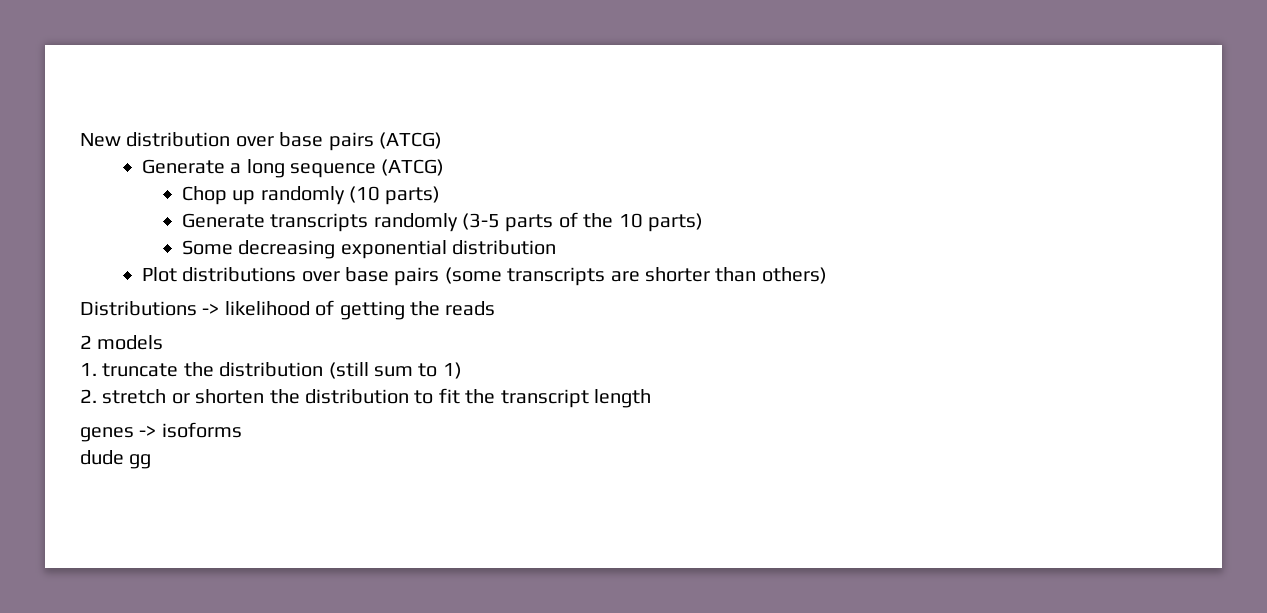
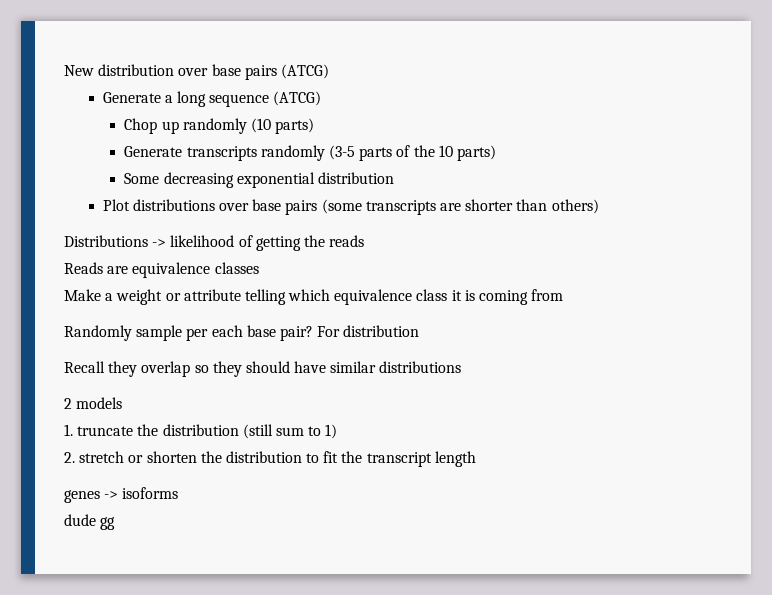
(496, 308) none -> [64,262,259,278] [64,289,564,305] [64,325,420,341] [64,361,462,377] // Reads are equivalence classes // Make a weight or attribute telling which equivalence class it is coming from // Randomly sample per each base pair? For distribution // Recall they overlap so they should have similar distributions

